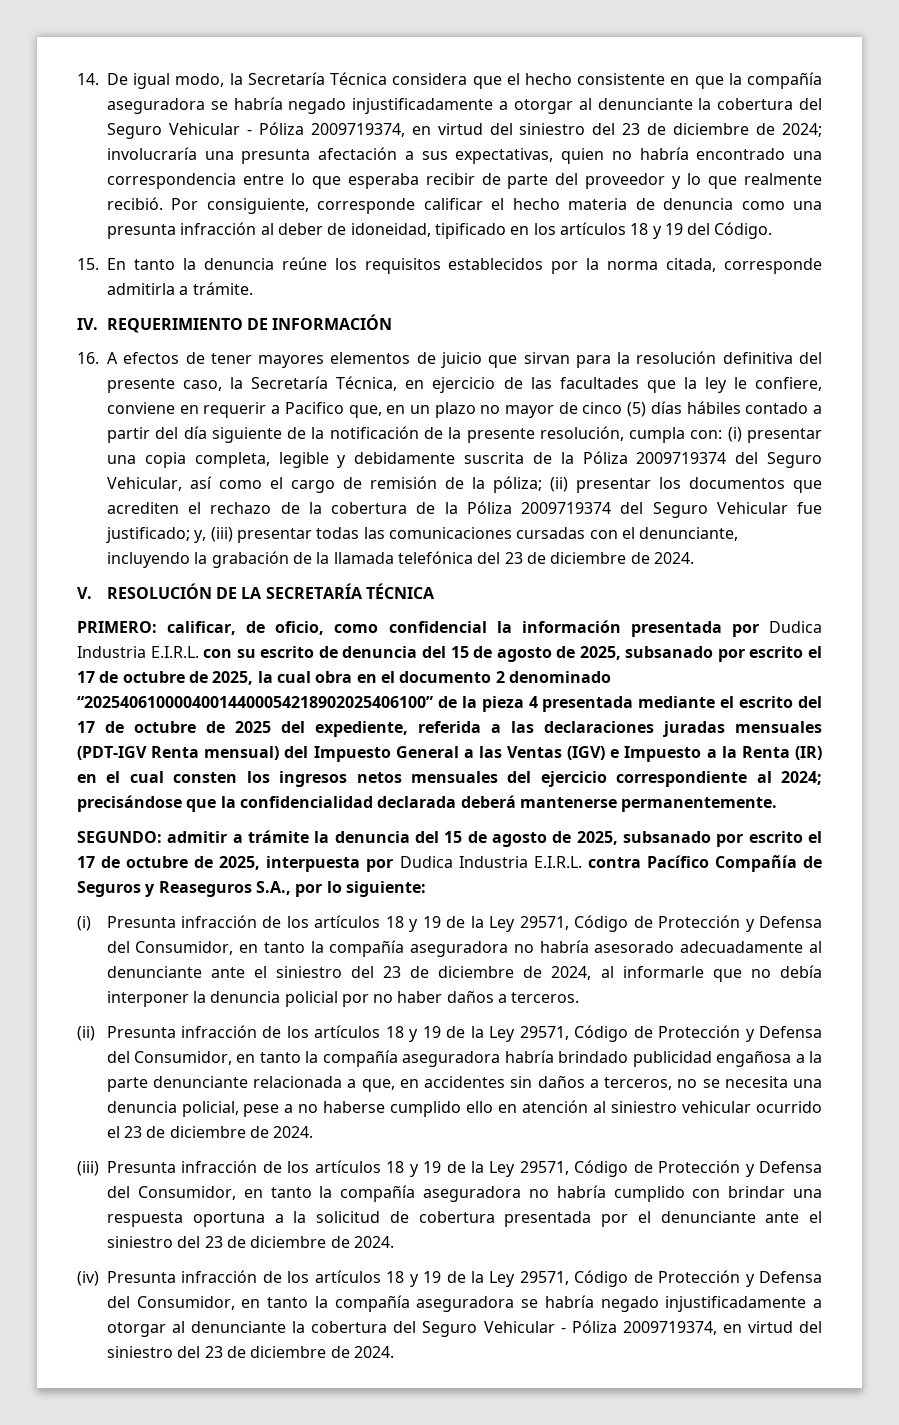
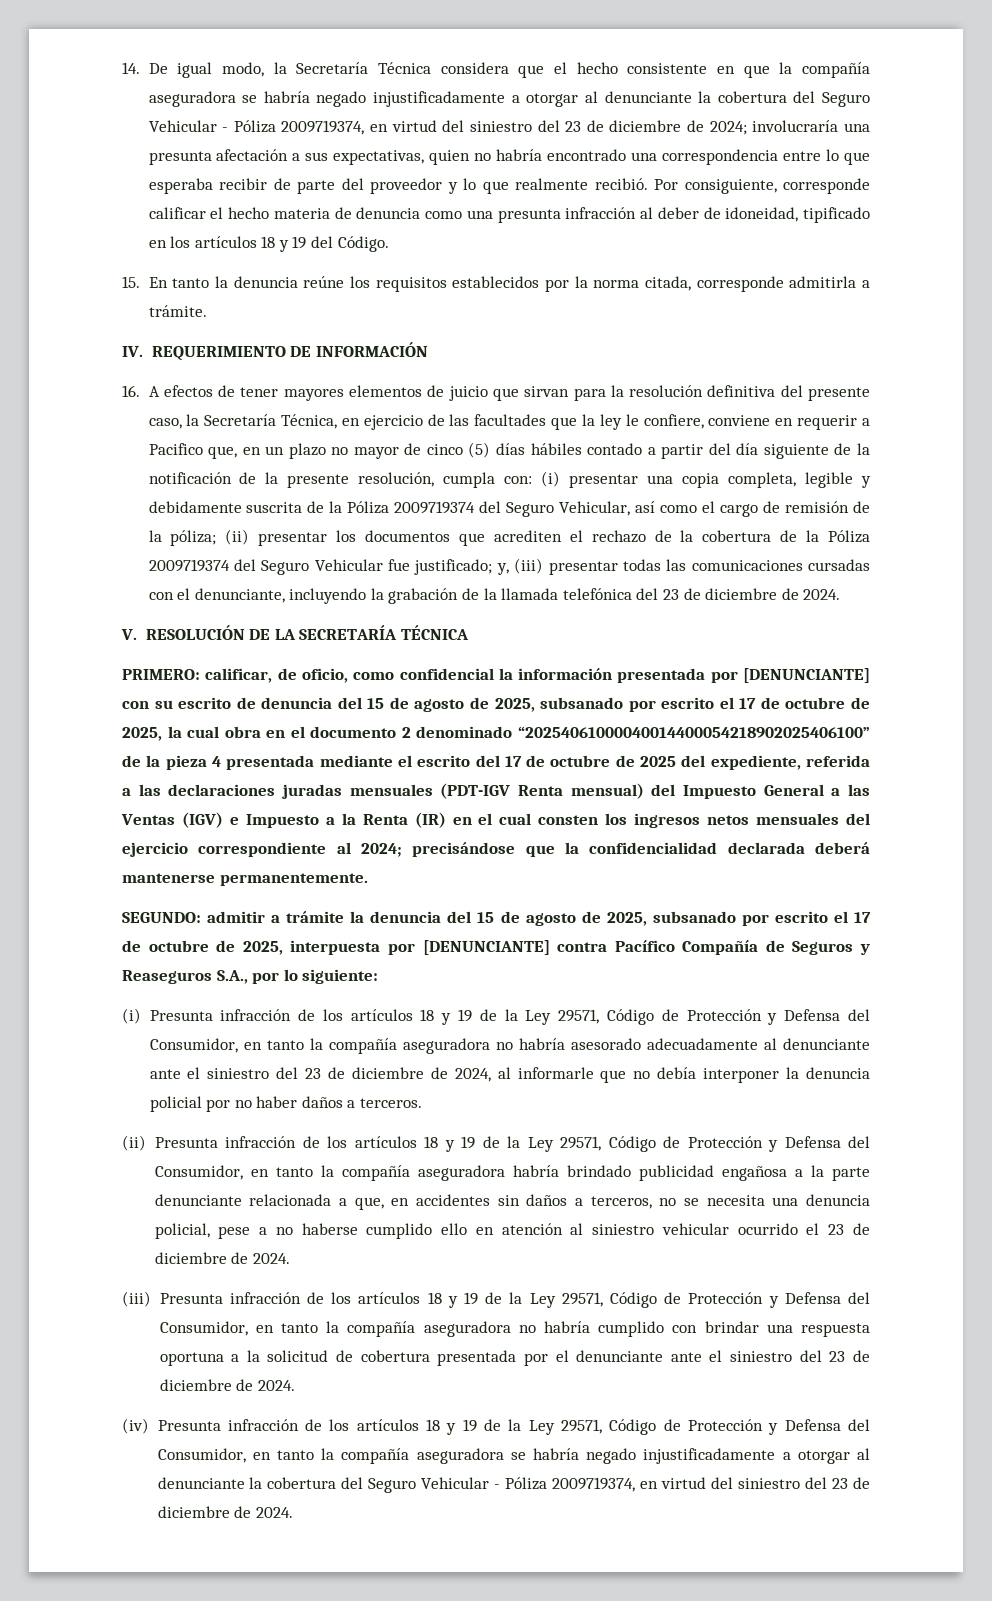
[769,621,823,633] [77,646,199,658] Dudica Industria E.I.R.L. -> [743,668,870,683] [DENUNCIANTE]
[399,856,582,868] Dudica Industria E.I.R.L. -> [422,940,550,955] [DENUNCIANTE]

